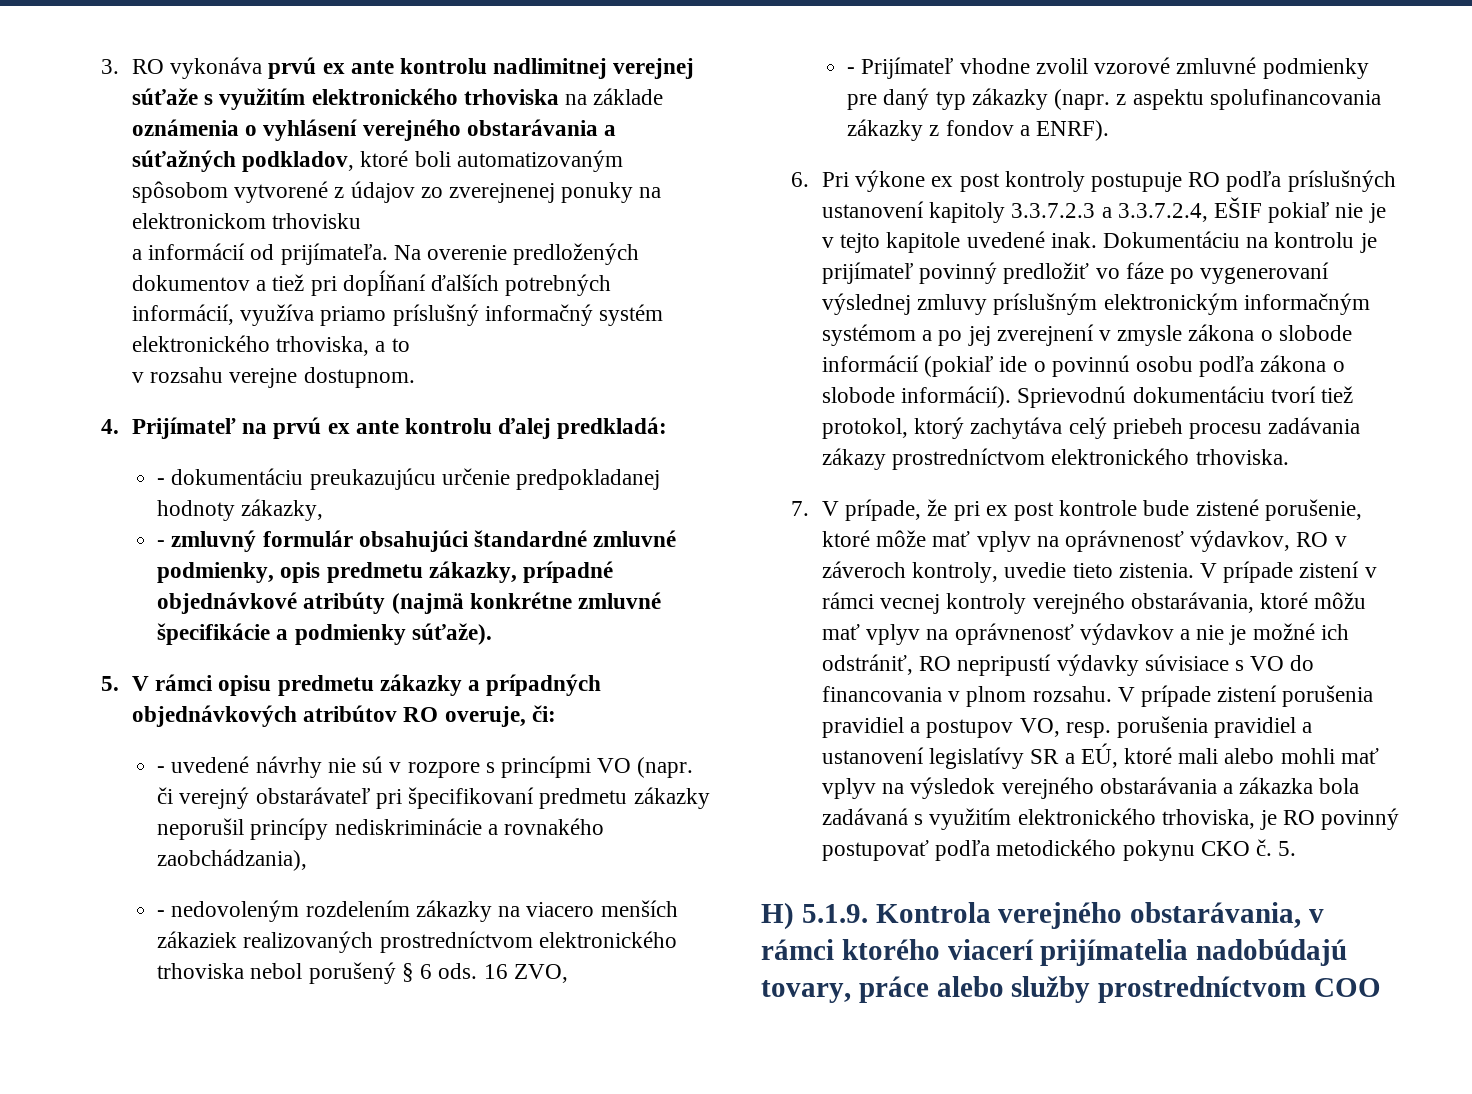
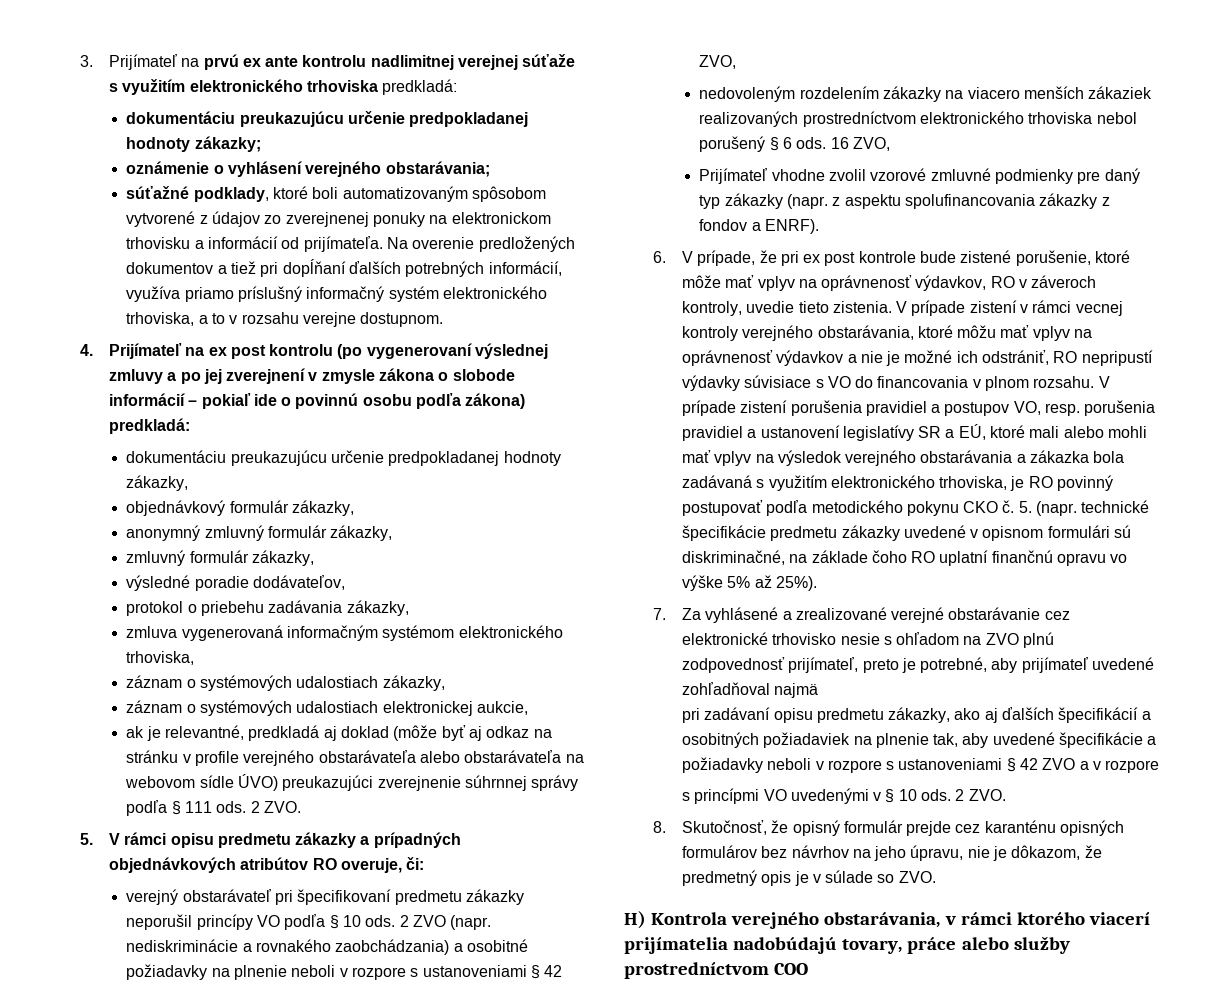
[131,57,263,79] RO vykonáva -> [108,54,200,70] Prijímateľ na
[565,88,664,105] [131,119,617,141] [131,150,355,172] na základe oznámenia o vyhlásení verejného obstarávania a súťažných podkladov, -> [382,79,458,95] [126,111,529,127] [126,136,261,152] [126,161,490,177] [126,186,269,202] predkladá: // dokumentáciu preukazujúcu určenie predpokladanej hodnoty zákazky; // oznámenie o vyhlásení verejného obstarávania; // súťažné podklady,
(362, 221) // -> (191, 243) none
(410, 345) // -> (226, 318) none
[273,417,668,439] [157,478,166,485] prvú ex ante kontrolu ďalej predkladá: // - -> [208,343,549,359] [108,368,515,384] [108,393,526,409] [108,418,190,434] ex post kontrolu (po vygenerovaní výslednej zmluvy a po jej zverejnení v zmysle zákona o slobode informácií – pokiaľ ide o povinnú osobu podľa zákona) predkladá: //
[157,530,677,552] [157,561,614,583] [157,592,662,614] [157,623,492,645] - zmluvný formulár obsahujúci štandardné zmluvné podmienky, opis predmetu zákazky, prípadné objednávkové atribúty (najmä konkrétne zmluvné špecifikácie a podmienky súťaže). -> [126,500,355,516] [126,525,393,541] [126,550,315,566] [126,575,346,591] [126,600,409,616] [126,625,563,641] [126,651,195,665] [126,675,445,691] [126,700,529,716] [126,725,552,741] [126,750,584,766] [125,774,579,791] [126,800,302,816] objednávkový formulár zákazky, // anonymný zmluvný formulár zákazky, // zmluvný formulár zákazky, // výsledné poradie dodávateľov, // protokol o priebehu zadávania zákazky, // zmluva vygenerovaná informačným systémom elektronického trhoviska, // záznam o systémových udalostiach zákazky, // záznam o systémových udalostiach elektronickej aukcie, // ak je relevantné, predkladá aj doklad (môže byť aj odkaz na stránku v profile verejného obstarávateľa alebo obstarávateľa na webovom sídle ÚVO) preukazujúci zverejnenie súhrnnej správy podľa § 111 ods. 2 ZVO.
[157,756,694,778] [157,787,174,804] - uvedené návrhy nie sú v rozpore s princípmi VO (napr. či -> (425, 863) none
[334,818,605,835] [157,849,308,871] [157,910,166,917] nediskriminácie a rovnakého zaobchádzania), // - -> [257,914,492,930] [126,939,529,955] [126,964,563,980] [699,55,737,69] VO podľa § 10 ods. 2 ZVO (napr. nediskriminácie a rovnakého zaobchádzania) a osobitné požiadavky na plnenie neboli v rozpore s ustanoveniami § 42 ZVO, //
[847,67,856,74] - -> (891, 144) none
[821,170,1396,192] [821,197,1386,223] [821,231,1377,253] [821,262,1330,284] [821,293,1370,315] [821,324,1352,346] [821,355,1345,377] [821,386,1354,408] [821,417,1361,439] [821,448,1289,470] [791,501,810,516] Pri výkone ex post kontroly postupuje RO podľa príslušných ustanovení kapitoly 3.3.7.2.3 a 3.3.7.2.4, EŠIF pokiaľ nie je v tejto kapitole uvedené inak. Dokumentáciu na kontrolu je prijímateľ povinný predložiť vo fáze po vygenerovaní výslednej zmluvy príslušným elektronickým informačným systémom a po jej zverejnení v zmysle zákona o slobode informácií (pokiaľ ide o povinnú osobu podľa zákona o slobode informácií). Sprievodnú dokumentáciu tvorí tiež protokol, ktorý zachytáva celý priebeh procesu zadávania zákazy prostredníctvom elektronického trhoviska. // 7. -> (666, 257) none
(1297, 848) none -> [1036,500,1150,516] [681,525,1132,541] [681,550,1128,566] [681,575,817,591] [652,607,1070,623] [681,632,1055,648] [681,657,1155,673] [681,682,819,698] [681,707,1151,723] [681,732,1157,748] [681,757,1160,773] [681,788,1006,804] [652,820,1125,836] [681,845,1102,861] [681,870,936,886] (napr. technické špecifikácie predmetu zákazky uvedené v opisnom formulári sú diskriminačné, na základe čoho RO uplatní finančnú opravu vo výške 5% až 25%). // 7. Za vyhlásené a zrealizované verejné obstarávanie cez elektronické trhovisko nesie s ohľadom na ZVO plnú zodpovednosť prijímateľ, preto je potrebné, aby prijímateľ uvedené zohľadňoval najmä // pri zadávaní opisu predmetu zákazky, ako aj ďalších špecifikácií a osobitných požiadaviek na plnenie tak, aby uvedené špecifikácie a požiadavky neboli v rozpore s ustanoveniami § 42 ZVO a v rozpore // s princípmi VO uvedenými v § 10 ods. 2 ZVO. // 8. Skutočnosť, že opisný formulár prejde cez karanténu opisných formulárov bez návrhov na jeho úpravu, nie je dôkazom, že predmetný opis je v súlade so ZVO.
[801,904,868,923] 5.1.9. -> (646, 920) none

